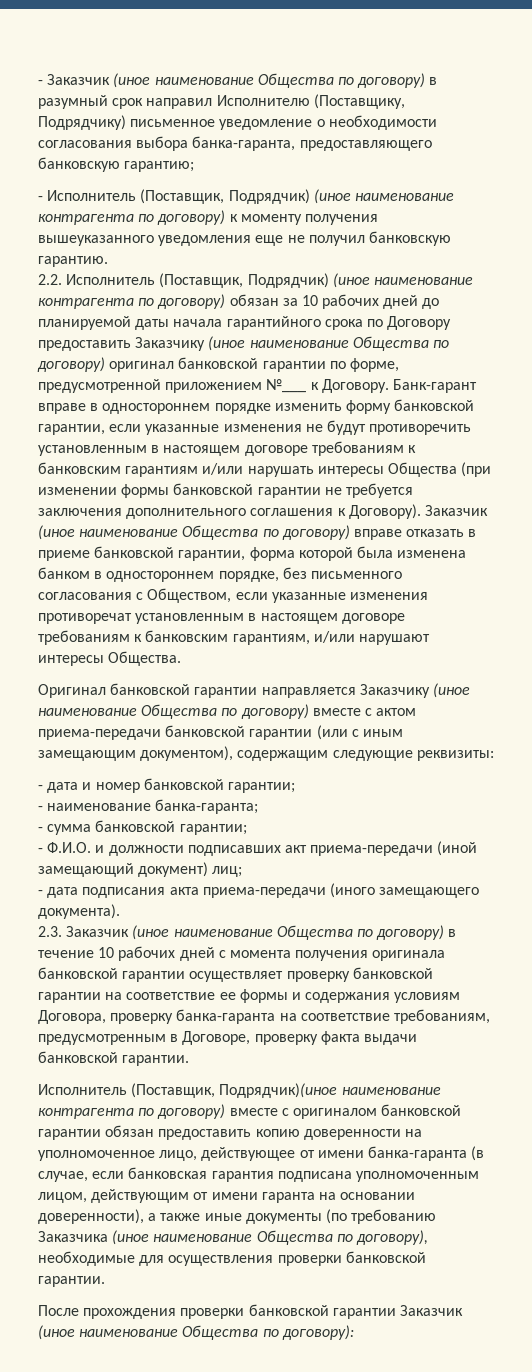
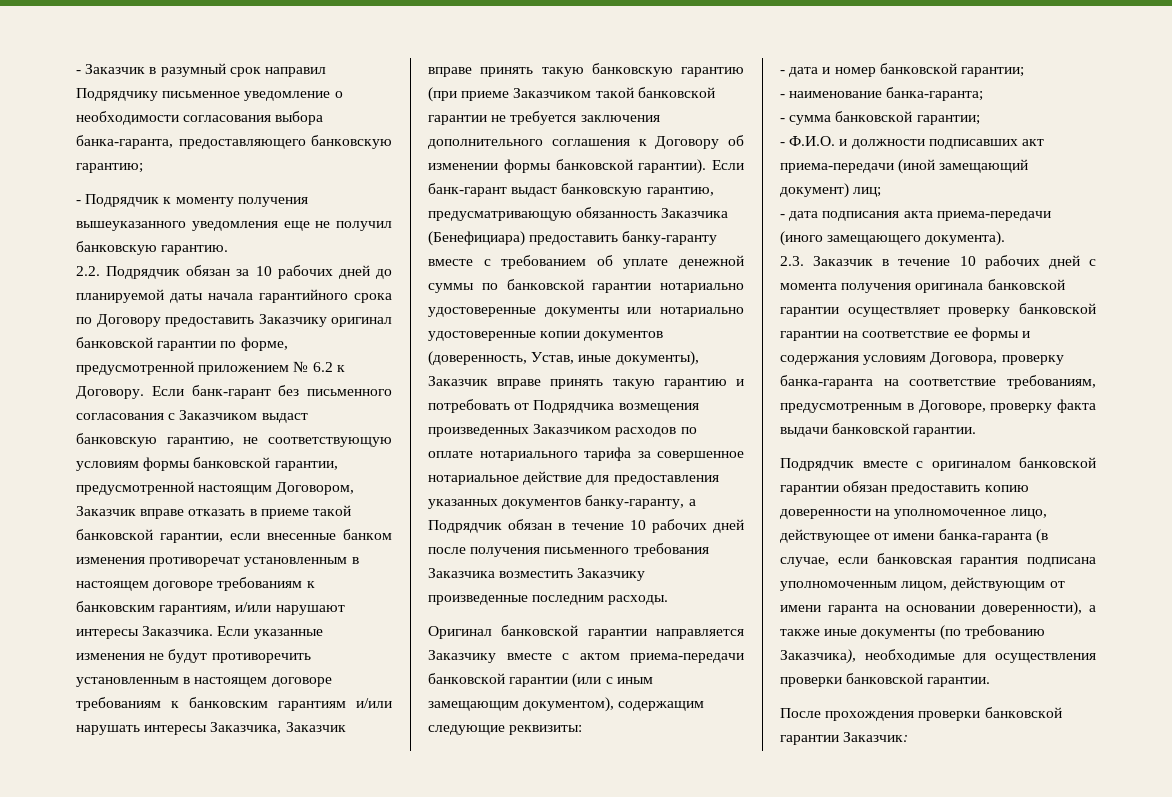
[113,73,426,88] (иное наименование Общества по договору) -> (146, 69) none
[216,94,405,109] [38,115,126,130] Исполнителю (Поставщику, Подрядчику) -> [76,88,158,101] Подрядчику
[47,189,454,204] [38,210,226,225] Исполнитель (Поставщик, Подрядчик) (иное наименование контрагента по договору) -> [85,194,160,207] Подрядчик
[66,273,473,288] [38,294,226,309] Исполнитель (Поставщик, Подрядчик) (иное наименование контрагента по договору) -> [106,266,181,279] Подрядчик
[208,336,449,351] [37,357,105,372] (иное наименование Общества по договору) -> (327, 320) none
[266,379,477,393] [38,399,475,414] [38,424,142,435] №___ к Договору. Банк-гарант вправе в одностороннем порядке изменить форму банковской гарантии, если -> [293,361,345,372] [76,385,392,399] [76,410,308,423] [76,433,392,447] [76,457,338,471] [76,481,355,495] [76,505,351,519] [76,529,392,543] [76,557,359,567] [76,577,315,591] [76,601,345,615] [76,626,250,639] № 6.2 к Договору. Если банк-гарант без письменного согласования с Заказчиком выдаст банковскую гарантию, не соответствующую условиям формы банковской гарантии, предусмотренной настоящим Договором, Заказчик вправе отказать в приеме такой банковской гарантии, если внесенные банком изменения противоречат установленным в настоящем договоре требованиям к банковским гарантиям, и/или нарушают интересы Заказчика. Если
[387,462,492,477] [38,484,170,498] Общества (при изменении формы -> [210,722,346,734] [428,63,744,77] [428,87,634,102] Заказчика, Заказчик вправе принять такую банковскую гарантию (при приеме Заказчиком такой
[348,504,488,519] [38,525,477,540] [38,546,467,561] [38,567,402,582] [38,588,428,603] [38,613,405,624] [38,630,430,645] [38,651,182,666] Договору). Заказчик (иное наименование Общества по договору) вправе отказать в приеме банковской гарантии, форма которой была изменена банком в одностороннем порядке, без письменного согласования с Обществом, если указанные изменения противоречат установленным в настоящем договоре требованиям к банковским гарантиям, и/или нарушают интересы Общества. -> [655,135,744,149] [428,159,744,174] [428,183,714,197] [428,207,729,221] [428,231,718,246] [428,255,744,269] [428,279,744,293] [428,307,744,317] [428,331,664,341] [428,351,699,366] [428,376,744,389] [428,399,699,413] [428,424,697,437] [428,447,744,461] [428,471,719,485] [428,495,696,509] [428,519,744,533] [428,543,709,557] [428,568,646,581] [428,595,669,605] Договору об изменении формы банковской гарантии). Если банк-гарант выдаст банковскую гарантию, предусматривающую обязанность Заказчика (Бенефициара) предоставить банку-гаранту вместе с требованием об уплате денежной суммы по банковской гарантии нотариально удостоверенные документы или нотариально удостоверенные копии документов (доверенность, Устав, иные документы), Заказчик вправе принять такую гарантию и потребовать от Подрядчика возмещения произведенных Заказчиком расходов по оплате нотариального тарифа за совершенное нотариальное действие для предоставления указанных документов банку-гаранту, а Подрядчик обязан в течение 10 рабочих дней после получения письменного требования Заказчика возместить Заказчику произведенные последним расходы.
[432,683,470,698] [38,704,309,719] (иное наименование Общества по договору) -> (496, 656) none
[132,925,445,940] (иное наименование Общества по договору) -> (874, 261) none
[38,1083,441,1098] [38,1104,226,1119] Исполнитель (Поставщик, Подрядчик)(иное наименование контрагента по договору) -> [780,458,854,471] Подрядчик
[38,1230,428,1245] Заказчика (иное наименование Общества по договору), -> [780,649,856,664] Заказчика),
[399,1305,463,1316] [38,1325,354,1340] Заказчик (иное наименование Общества по договору): -> [843,732,909,742] Заказчик:

